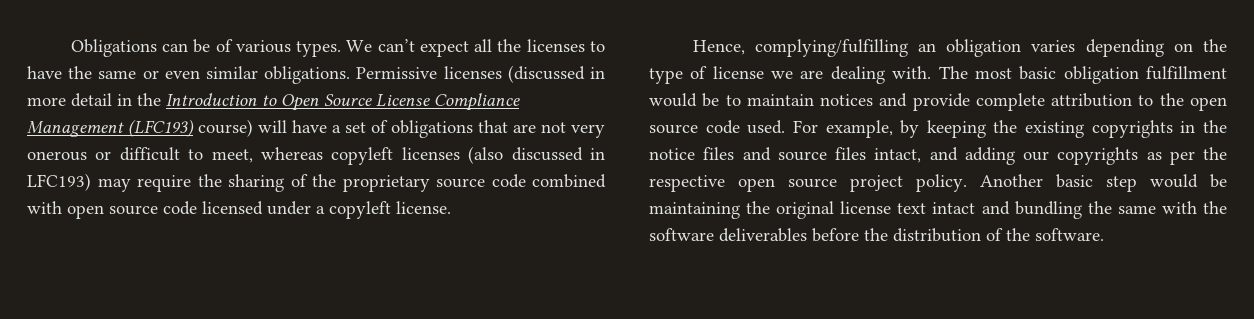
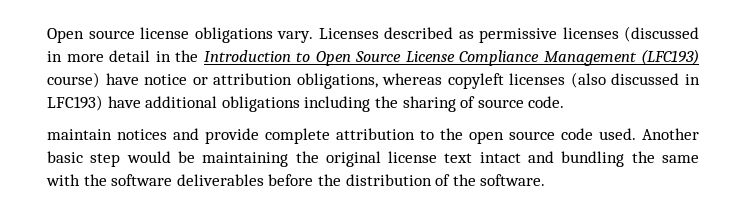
[70,39,605,57] [27,66,438,84] Obligations can be of various types. We can’t expect all the licenses to have the same or even similar obligations. Permissive -> [47,27,557,43] Open source license obligations vary. Licenses described as permissive
[258,120,605,138] [27,147,253,163] will have a set of obligations that are not very onerous or difficult to meet, -> [105,73,378,89] have notice or attribution obligations,
[97,174,606,192] [27,201,451,219] [692,39,1227,57] [649,66,1227,84] [649,93,741,107] may require the sharing of the proprietary source code combined with open source code licensed under a copyleft license. // Hence, complying/fulfilling an obligation varies depending on the type of license we are dealing with. The most basic obligation fulfillment would be to -> [107,96,565,112] have additional obligations including the sharing of source code. //
[792,120,1227,138] [649,147,1227,165] [649,174,967,192] For example, by keeping the existing copyrights in the notice files and source files intact, and adding our copyrights as per the respective open source project policy. -> (636, 134) none

